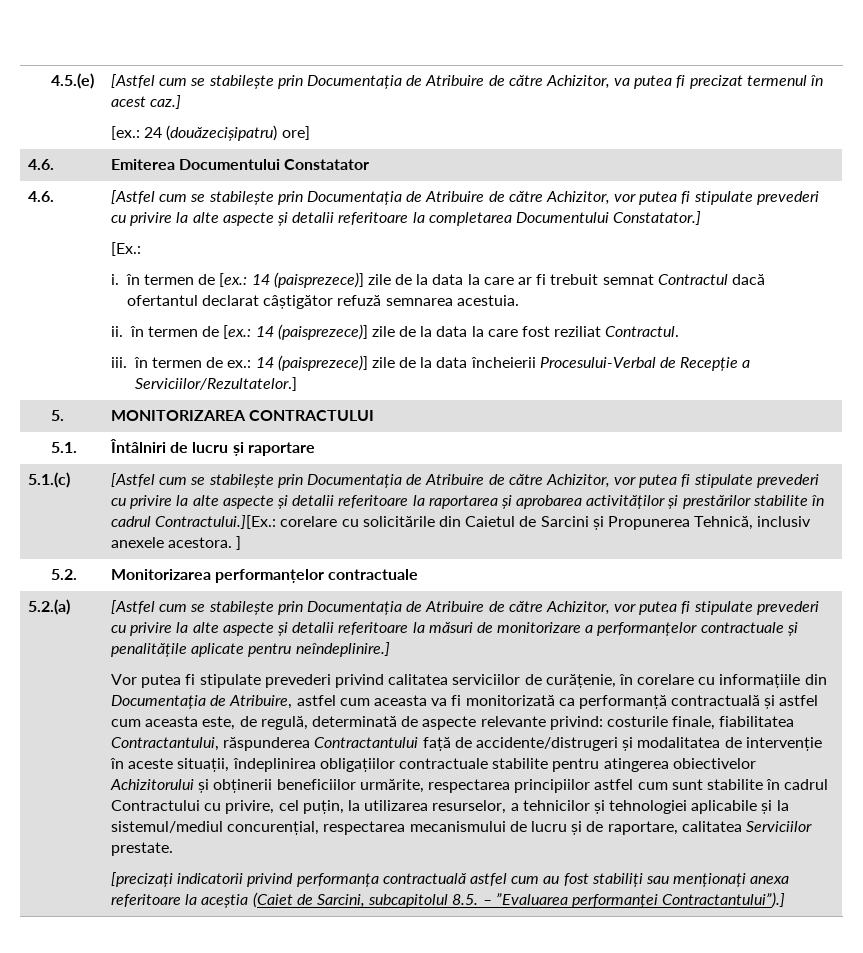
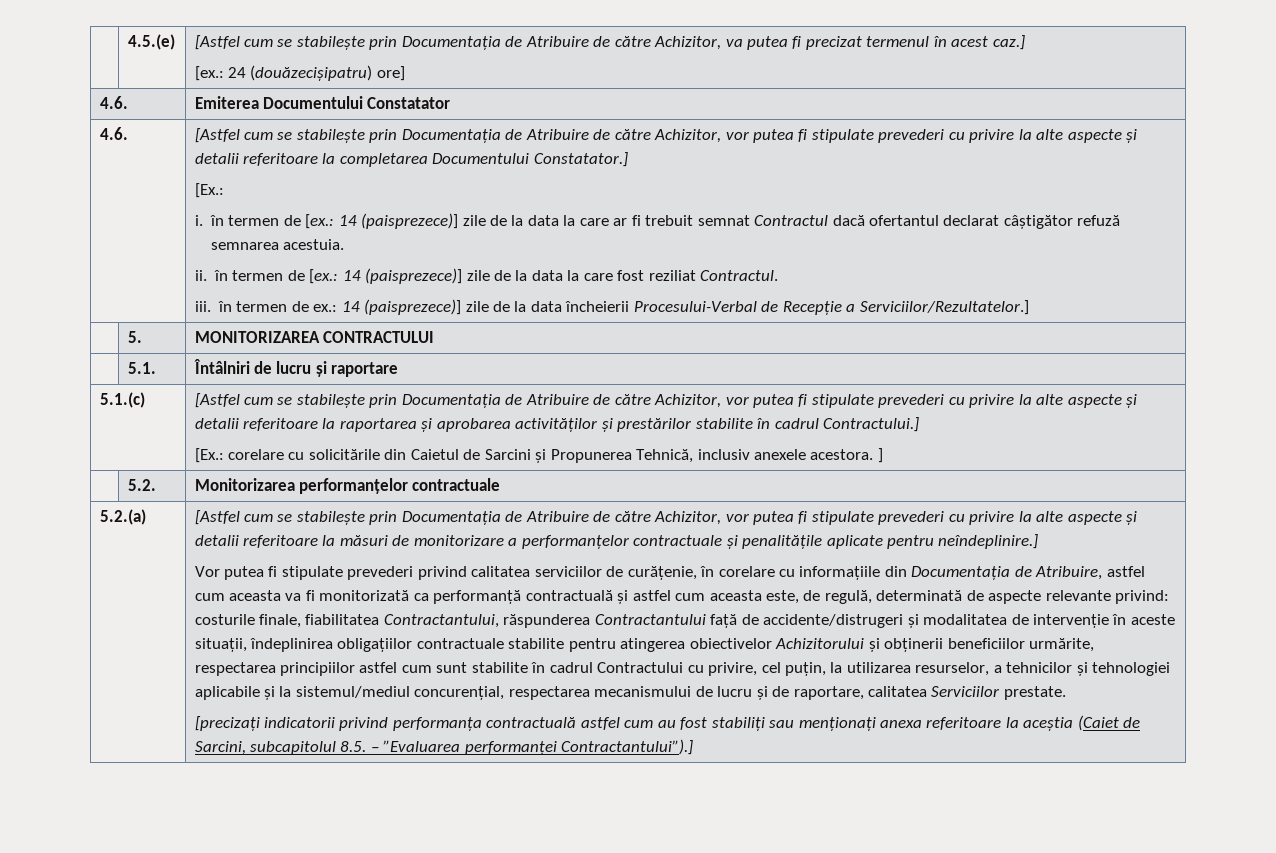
[155,515,277,529] Contractului.][Ex.: -> [822,417,919,432] [194,448,224,463] Contractului.] // [Ex.:

